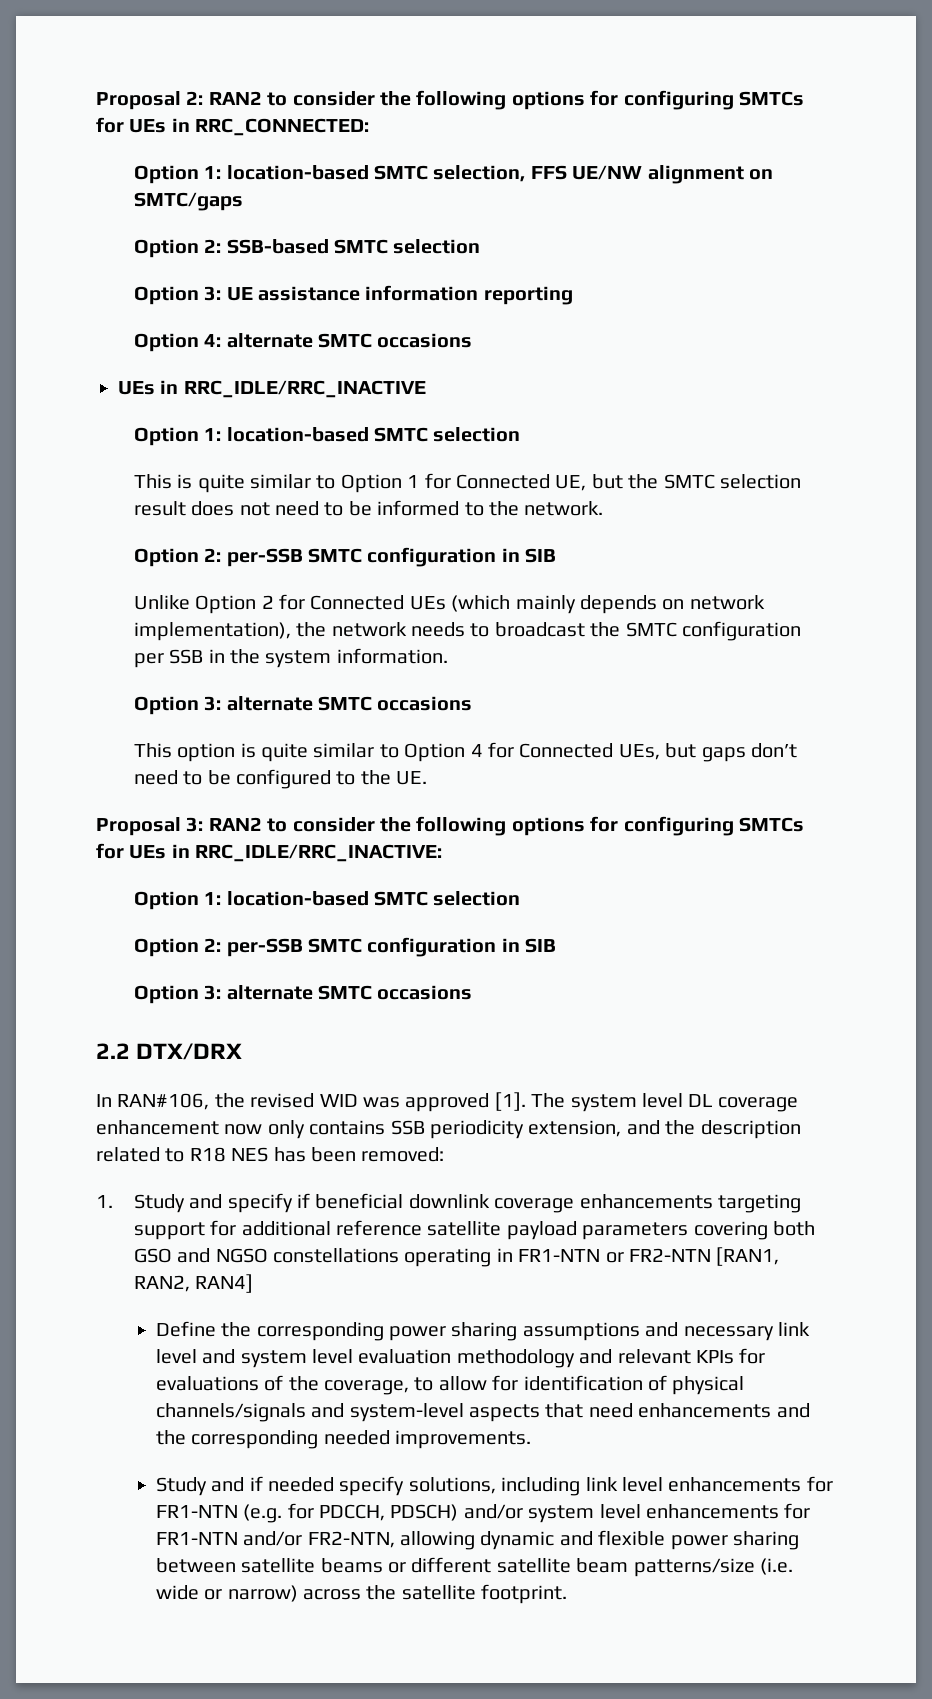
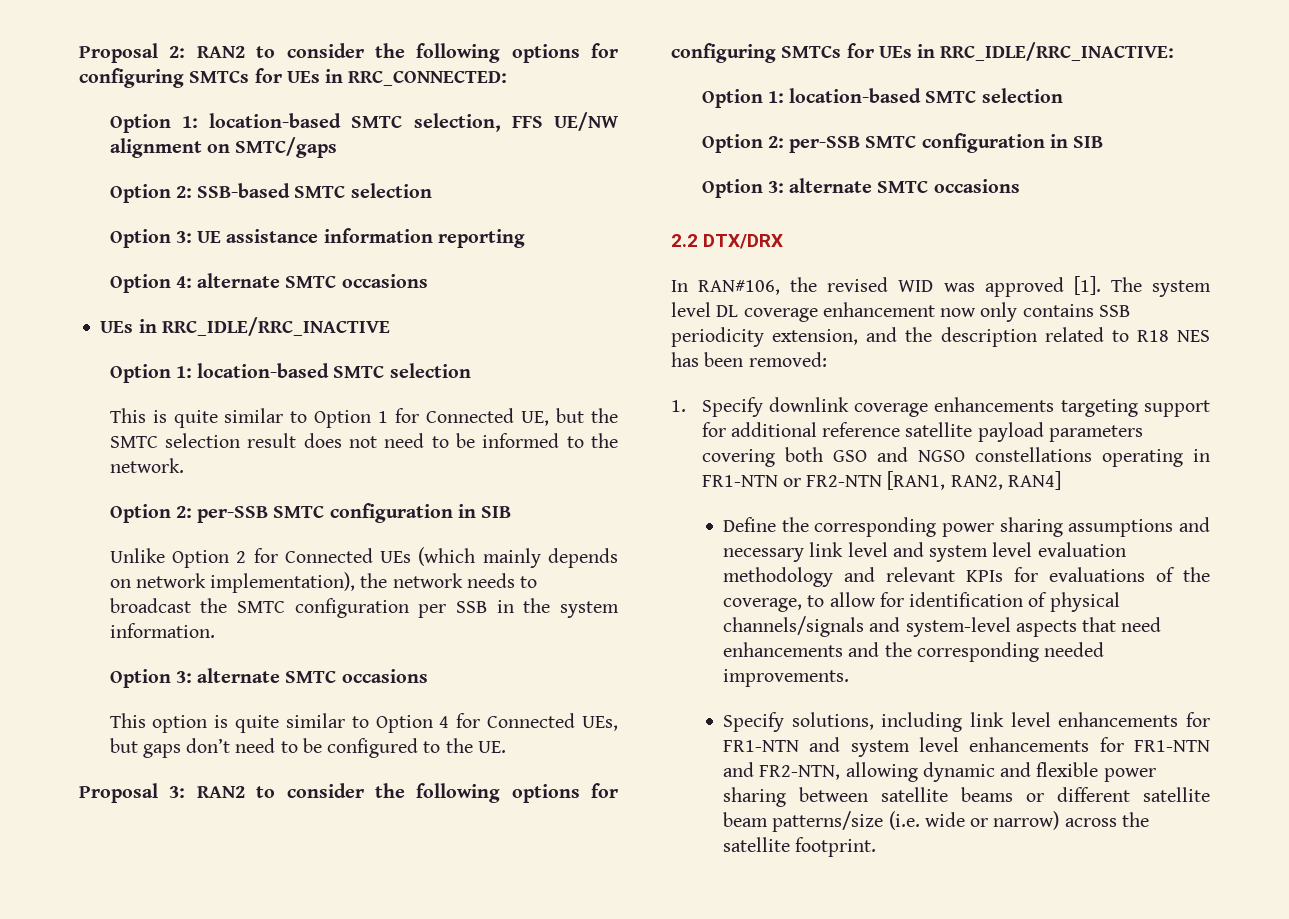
[133,1193,404,1213] Study and specify if beneficial -> [701,397,763,417] Specify
[155,1476,405,1496] Study and if needed specify -> [723,712,785,732] Specify
[243,1503,523,1523] (e.g. for PDCCH, PDSCH) and/or -> [809,737,841,752] and
[243,1531,303,1546] and/or -> [723,762,755,777] and

